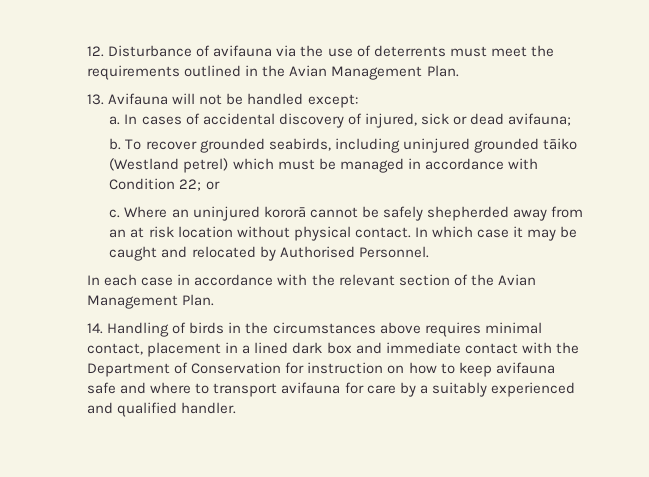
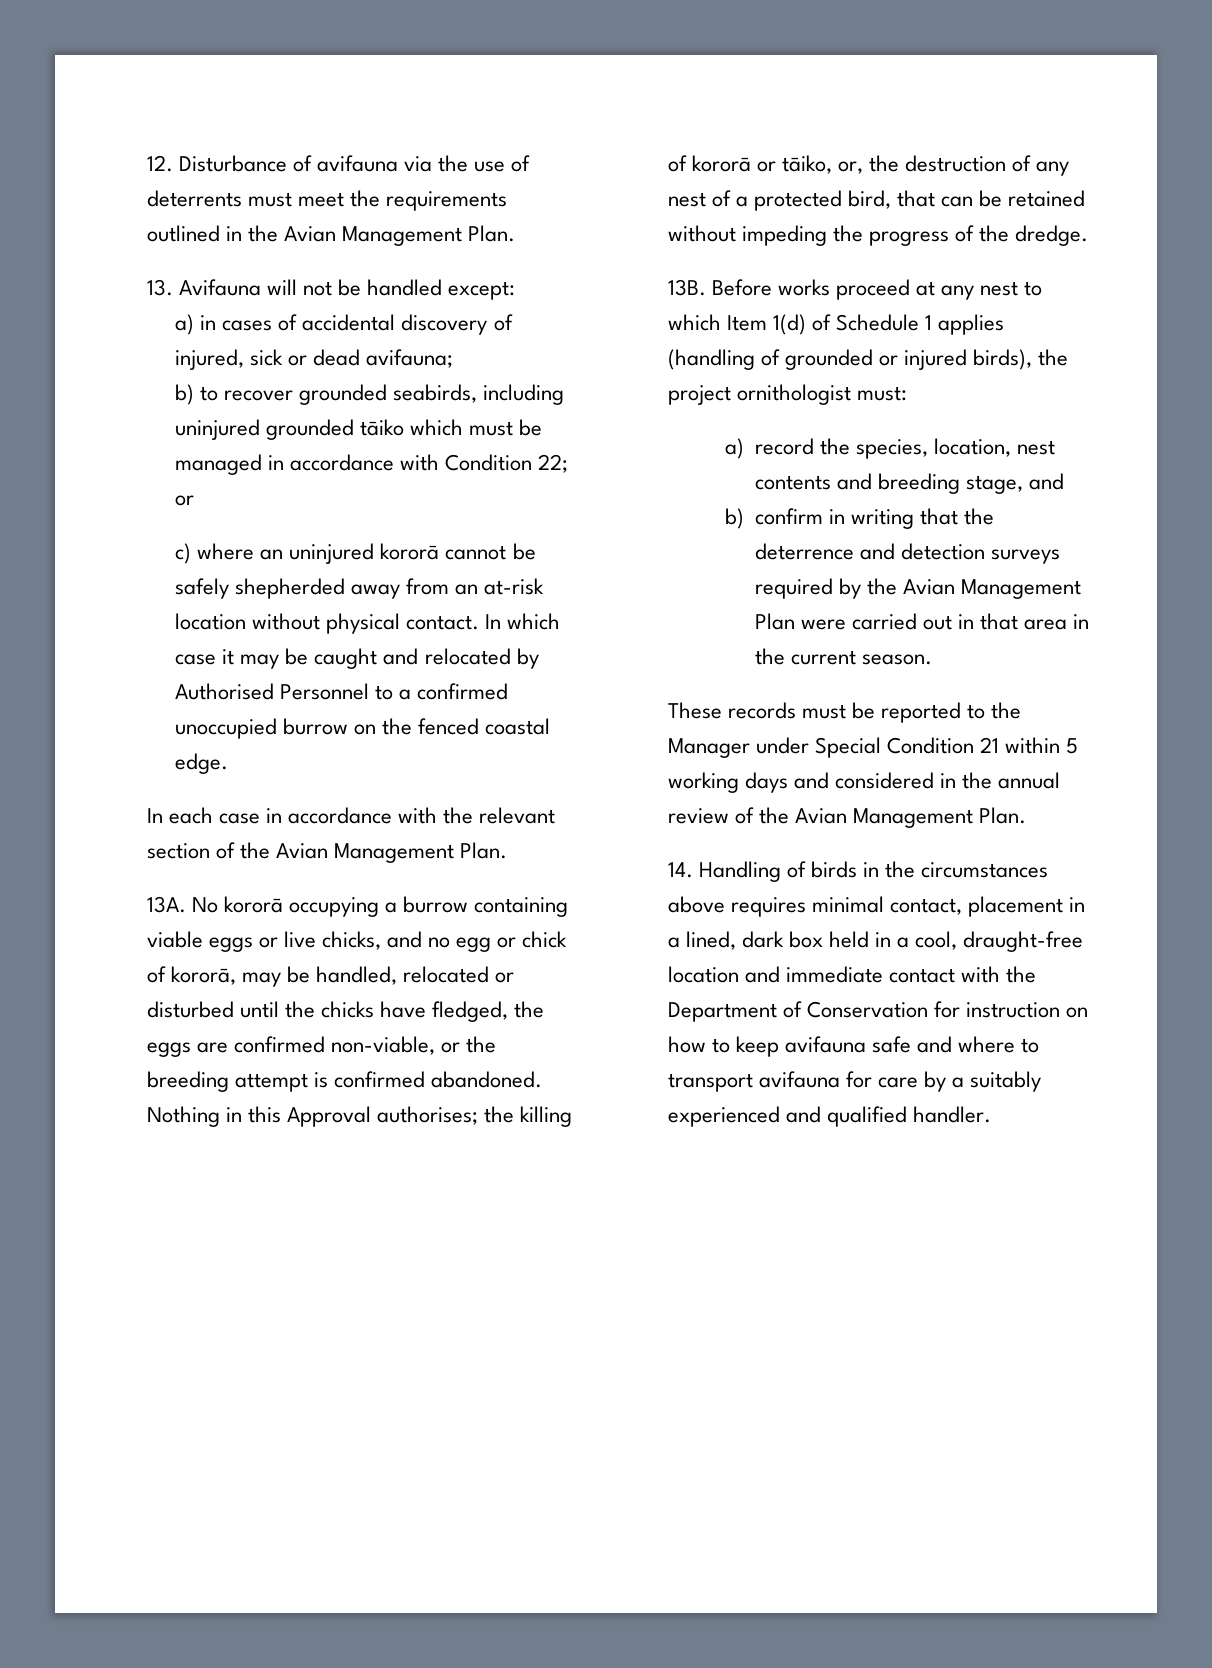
[109,114,138,125] a. In -> [175,314,217,335] a) in
[109,138,142,150] b. To -> [175,384,219,405] b) to
[109,158,229,173] (Westland petrel) -> (405, 427) none
[109,206,168,218] c. Where -> [175,543,255,564] c) where
[130,226,174,238] at risk -> [484,578,545,595] at-risk
[358,246,429,258] Personnel. -> [280,683,509,700] [175,718,551,739] [175,753,229,774] Personnel to a confirmed unoccupied burrow on the fenced coastal edge.
(215, 300) none -> [146,896,568,917] [146,931,568,952] [146,966,514,987] [146,1001,544,1022] [146,1036,496,1057] [146,1071,542,1092] [146,1106,572,1127] [667,155,1070,176] [667,190,1086,211] [667,225,1088,246] [667,279,1043,300] [667,314,1004,335] [667,349,1068,370] [667,384,907,405] [724,438,1056,459] [754,473,1065,494] [724,508,995,529] [754,543,1061,564] [754,578,1082,599] [754,613,1090,630] [754,648,933,665] [667,702,1021,723] [667,737,1078,758] [667,772,1060,793] [667,807,1026,828] // 13A. No kororā occupying a burrow containing viable eggs or live chicks, and no egg or chick of kororā, may be handled, relocated or disturbed until the chicks have fledged, the eggs are confirmed non-viable, or the breeding attempt is confirmed abandoned. Nothing in this Approval authorises; the killing of kororā or tāiko, or, the destruction of any nest of a protected bird, that can be retained without impeding the progress of the dredge. // 13B. Before works proceed at any nest to which Item 1(d) of Schedule 1 applies (handling of grounded or injured birds), the project ornithologist must: // a) record the species, location, nest contents and breeding stage, and // b) confirm in writing that the deterrence and detection surveys required by the Avian Management Plan were carried out in that area in the current season. // These records must be reported to the Manager under Special Condition 21 within 5 working days and considered in the annual review of the Avian Management Plan.
[254,342,289,354] lined -> [685,931,736,950] lined,
(352, 348) none -> [828,931,1084,952] [667,966,739,983] held in a cool, draught-free location

